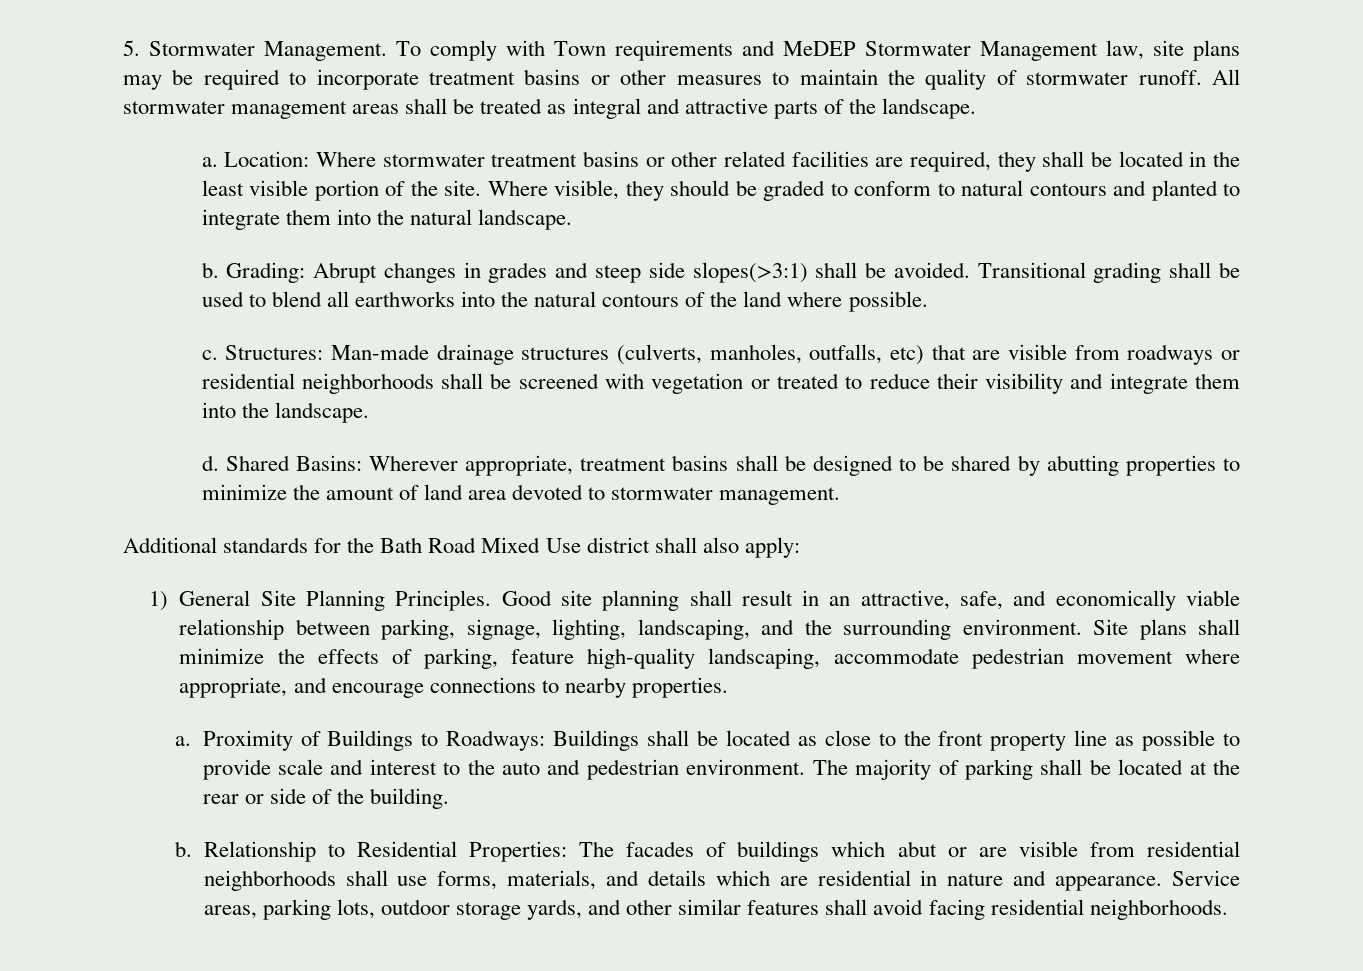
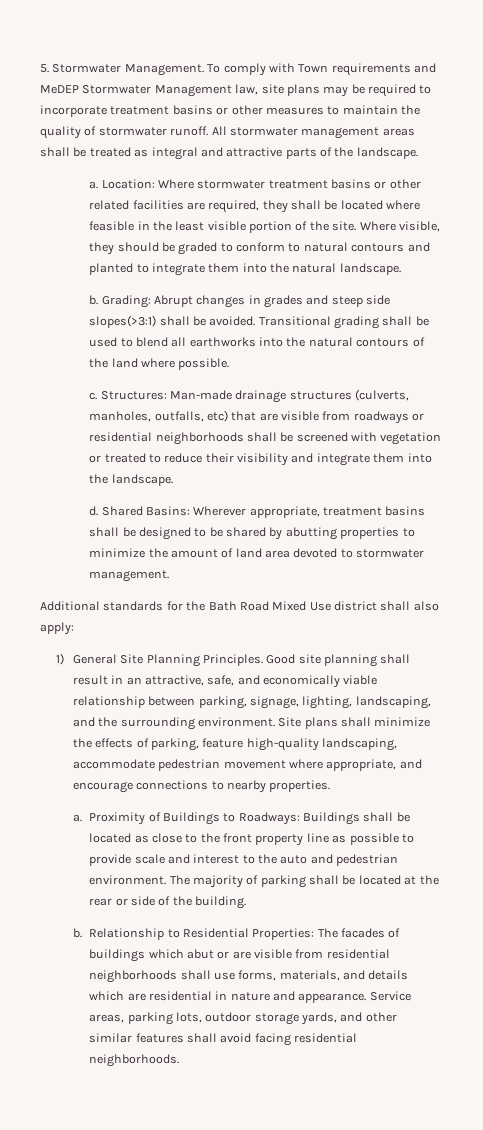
(1184, 159) none -> [386,200,421,210] [89,221,135,231] where feasible

